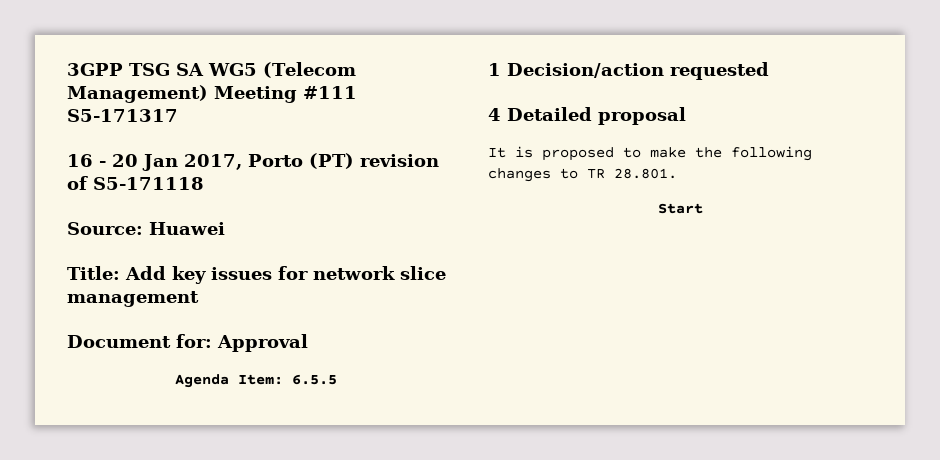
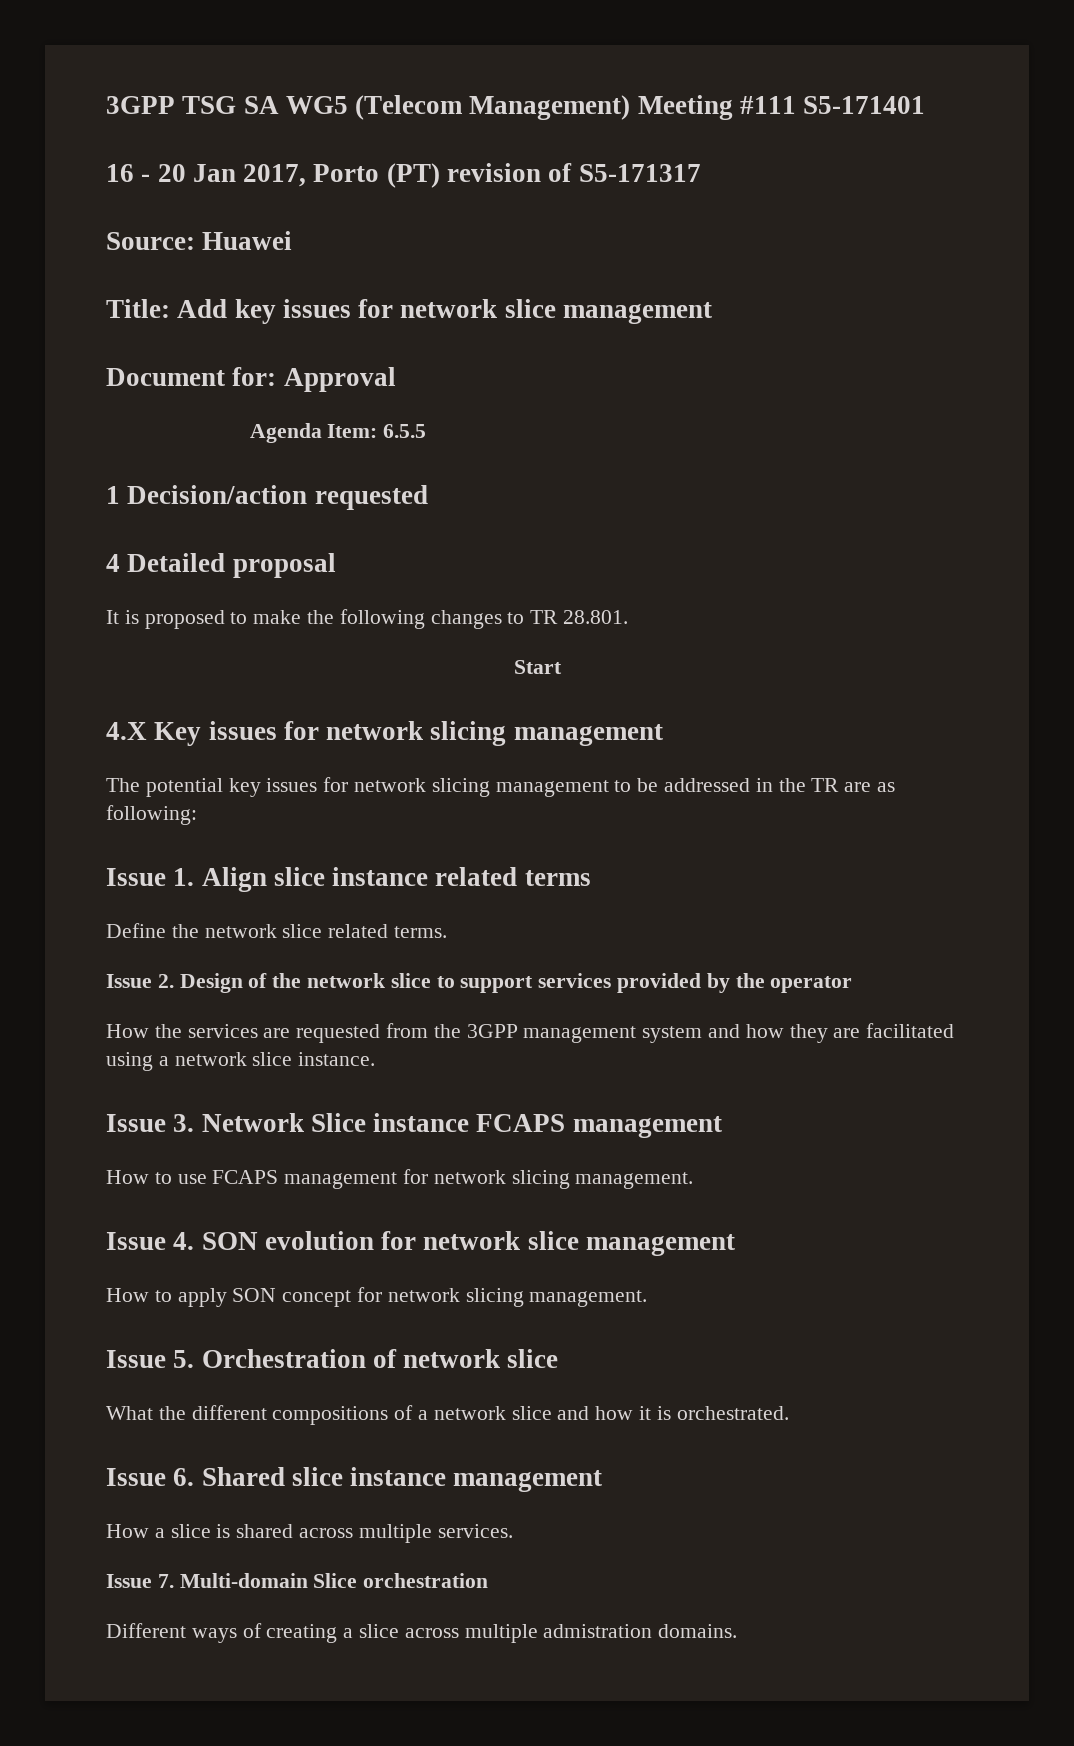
[67,109,178,122] S5-171317 -> [803,96,926,114] S5-171401
[93,177,204,190] S5-171118 -> [578,164,701,182] S5-171317
(703, 208) none -> [106,721,663,746] [106,777,896,797] [106,805,197,825] [106,867,591,892] [106,923,448,938] [106,973,853,993] [106,1023,955,1043] [106,1052,376,1071] [106,1113,722,1138] [106,1169,694,1189] [106,1231,736,1256] [106,1287,648,1307] [106,1349,559,1368] [106,1405,789,1425] [106,1467,603,1492] [106,1524,513,1543] [106,1573,489,1588] [106,1623,738,1643] // 4.X Key issues for network slicing management // The potential key issues for network slicing management to be addressed in the TR are as following: // Issue 1. Align slice instance related terms // Define the network slice related terms. // Issue 2. Design of the network slice to support services provided by the operator // How the services are requested from the 3GPP management system and how they are facilitated using a network slice instance. // Issue 3. Network Slice instance FCAPS management // How to use FCAPS management for network slicing management. // Issue 4. SON evolution for network slice management // How to apply SON concept for network slicing management. // Issue 5. Orchestration of network slice // What the different compositions of a network slice and how it is orchestrated. // Issue 6. Shared slice instance management // How a slice is shared across multiple services. // Issue 7. Multi-domain Slice orchestration // Different ways of creating a slice across multiple admistration domains.

